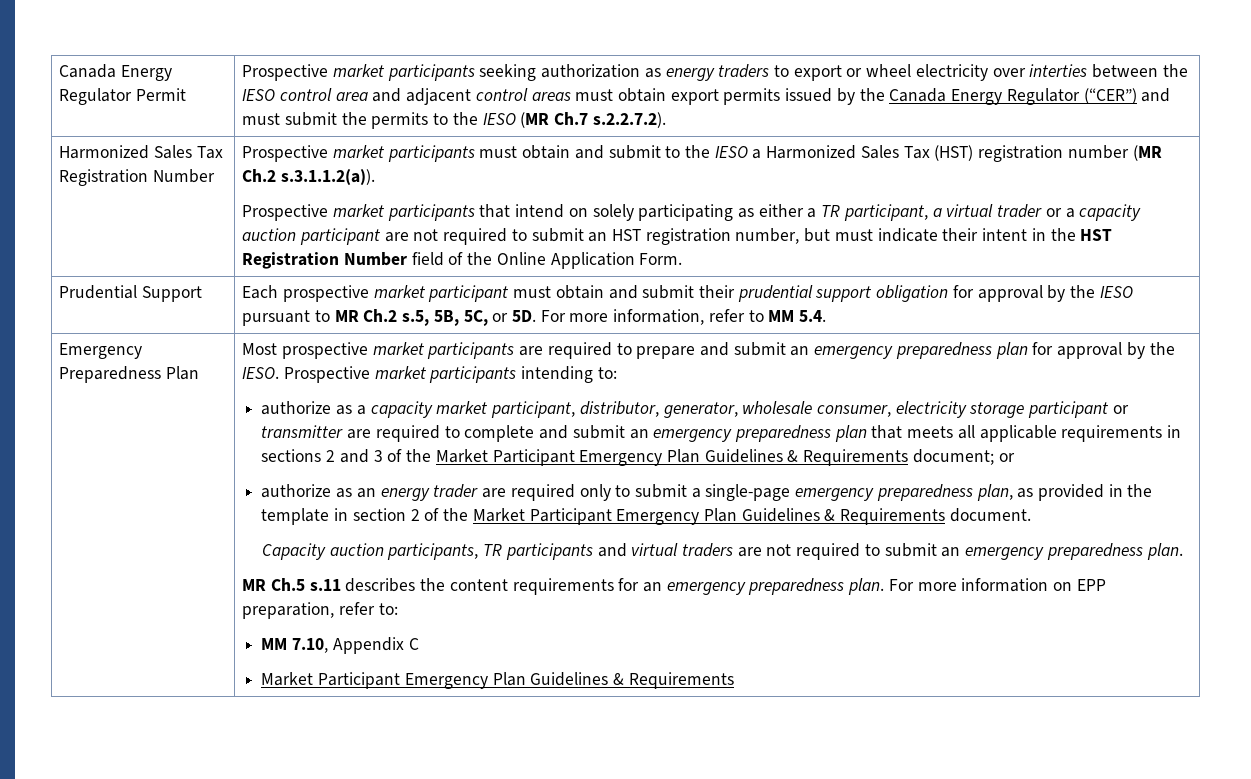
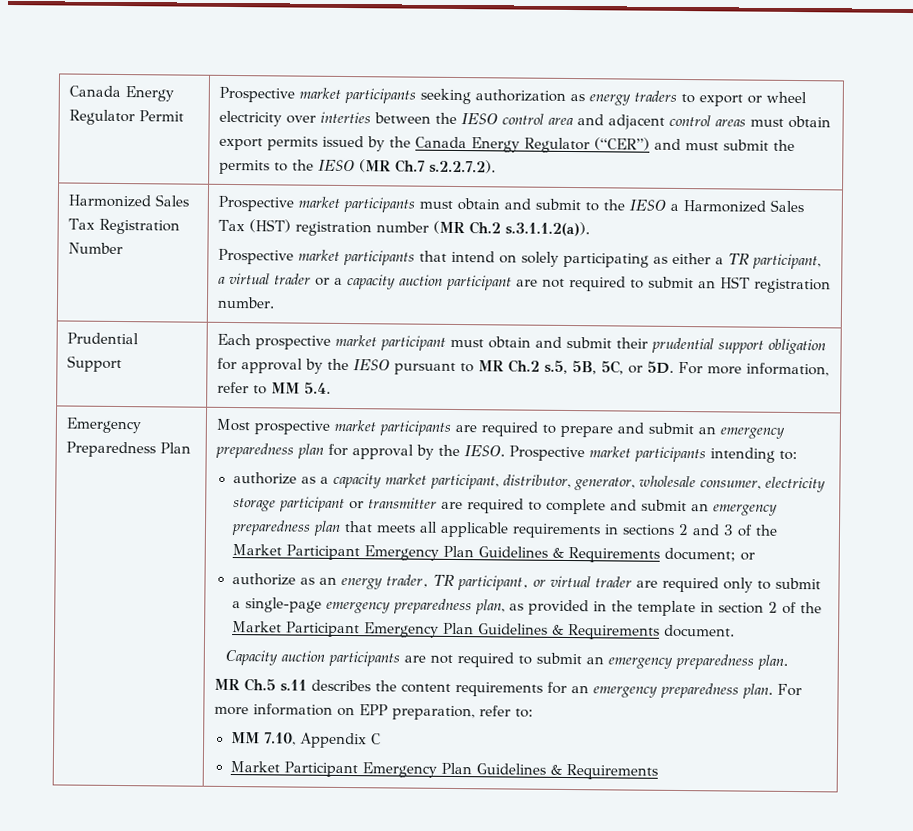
[735,228,1113,244] [242,252,683,269] number, but must indicate their intent in the HST Registration Number field of the Online Application Form. -> [217,296,276,309] number.
(430, 494) none -> [385,574,591,591] trader, TR participant, or virtual
[387,543,733,560] participants, TR participants and virtual traders -> [327,650,400,667] participants

